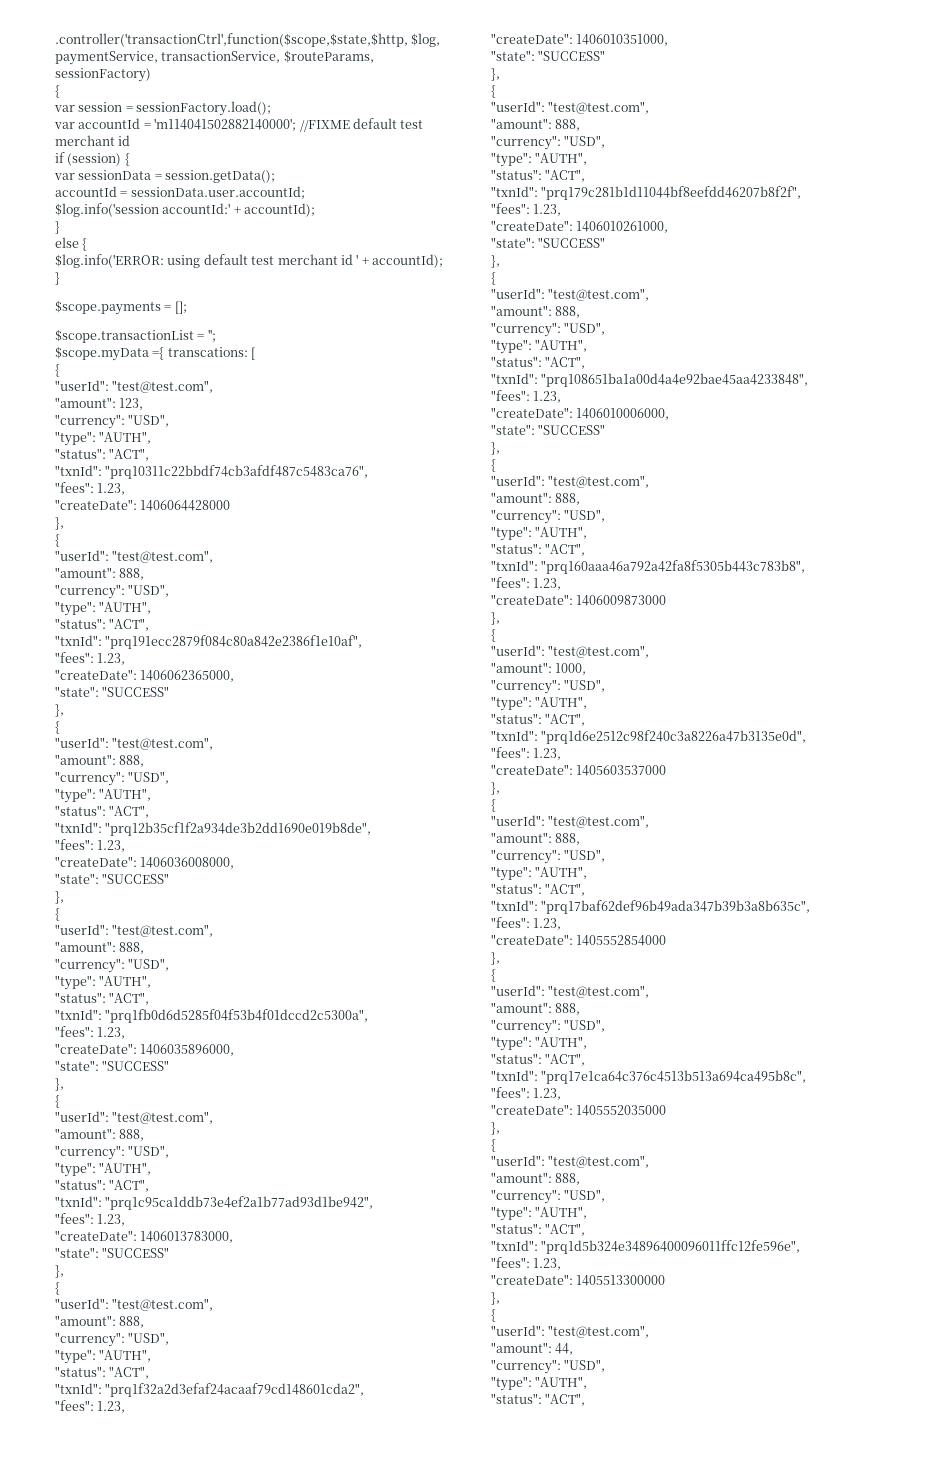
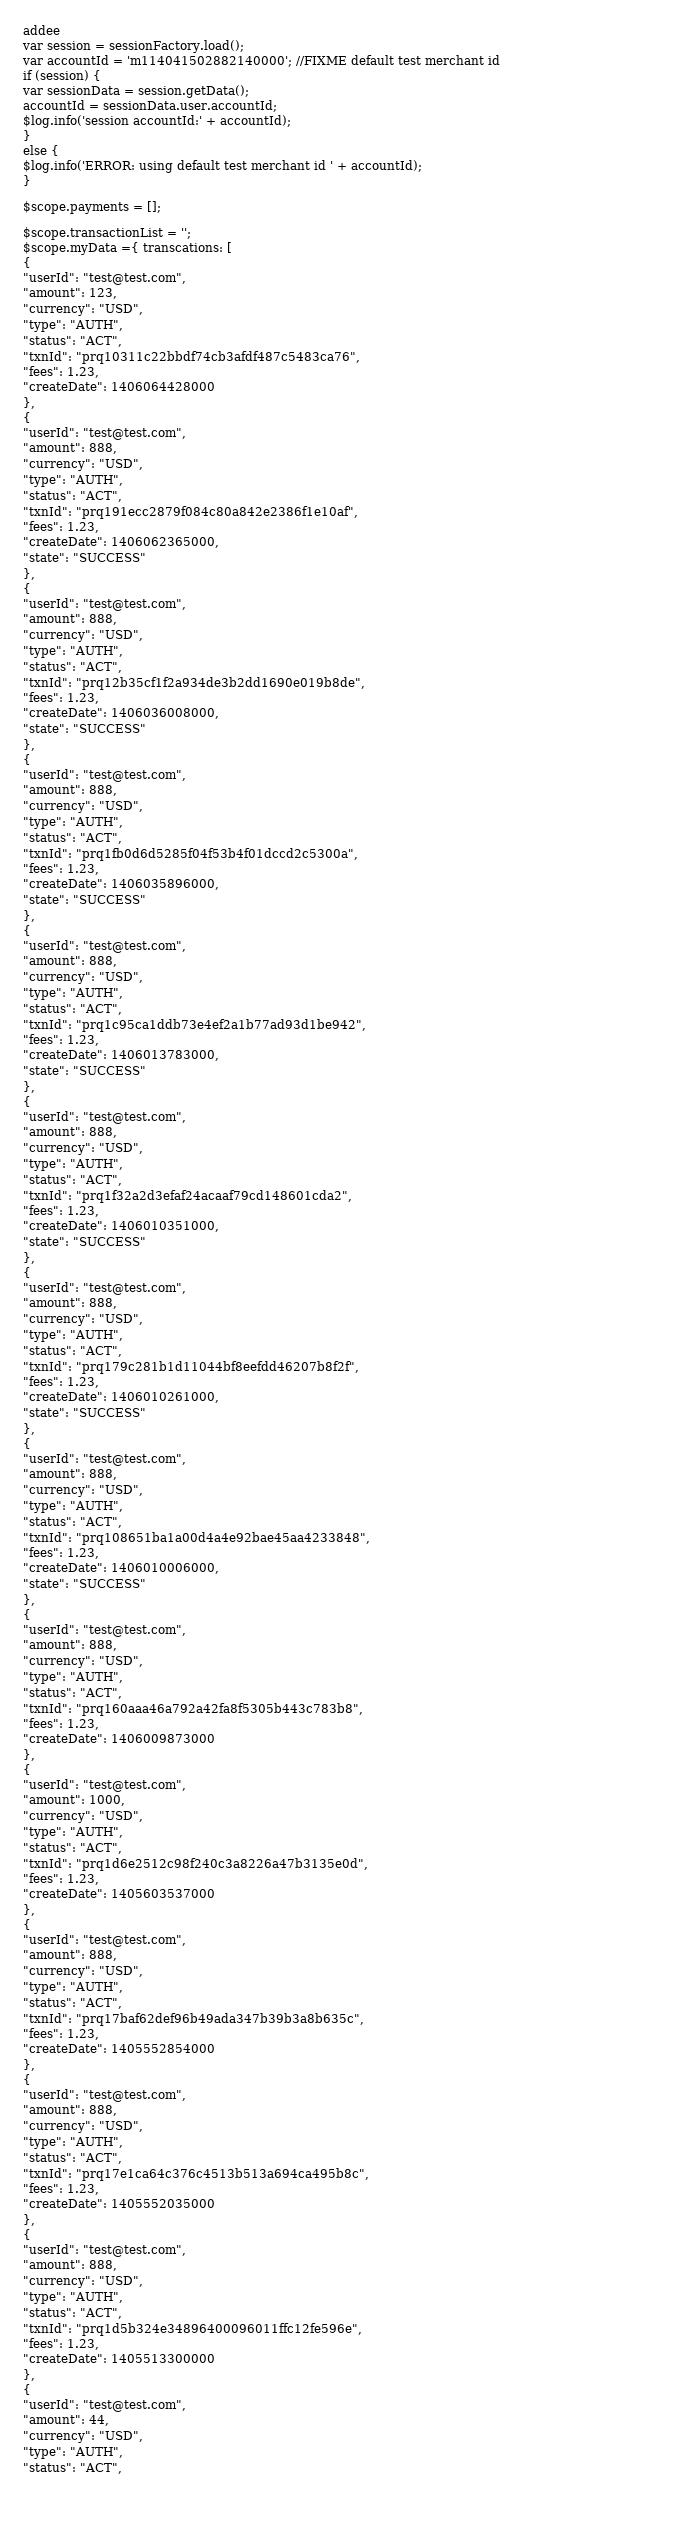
[55,33,441,47] [55,50,374,65] [55,68,151,82] [55,85,60,98] .controller('transactionCtrl',function($scope,$state,$http, $log, paymentService, transactionService, $routeParams, sessionFactory) // { -> [23,25,60,35] addee

